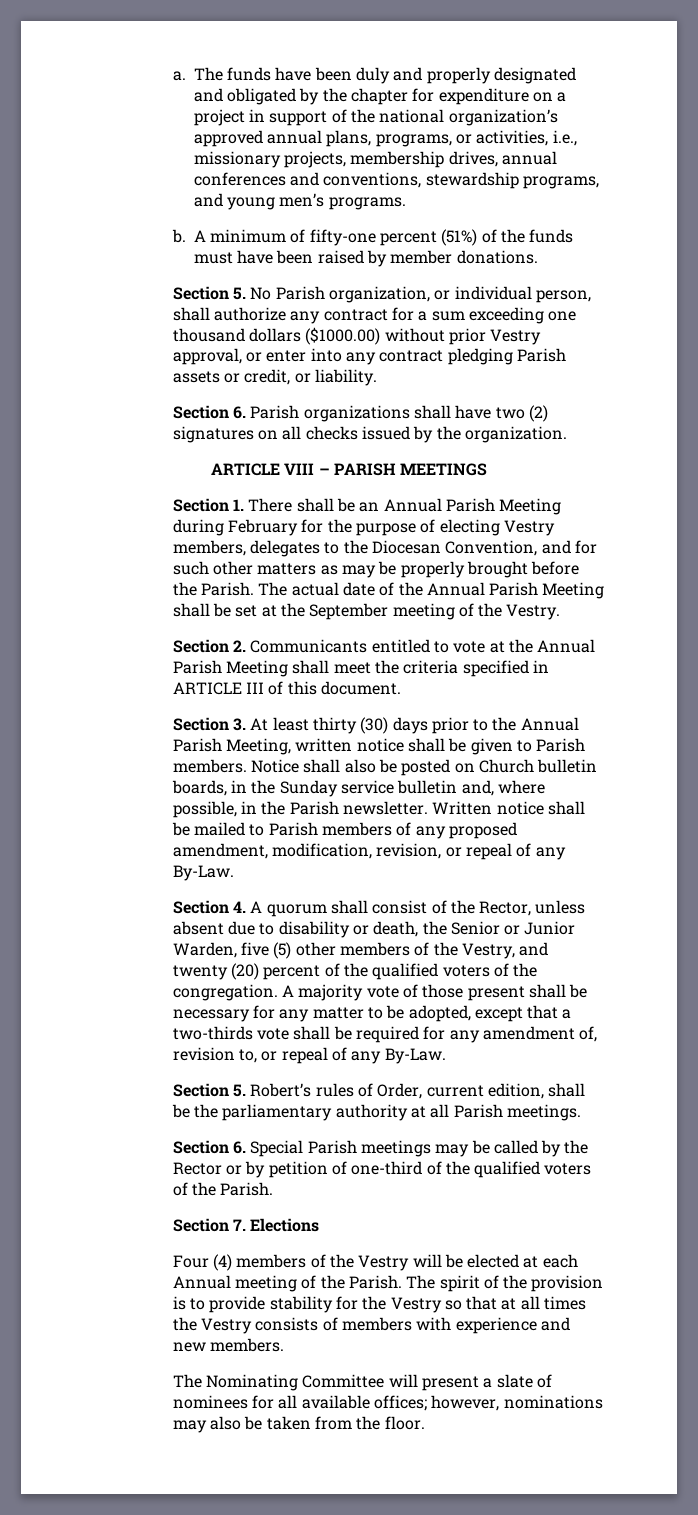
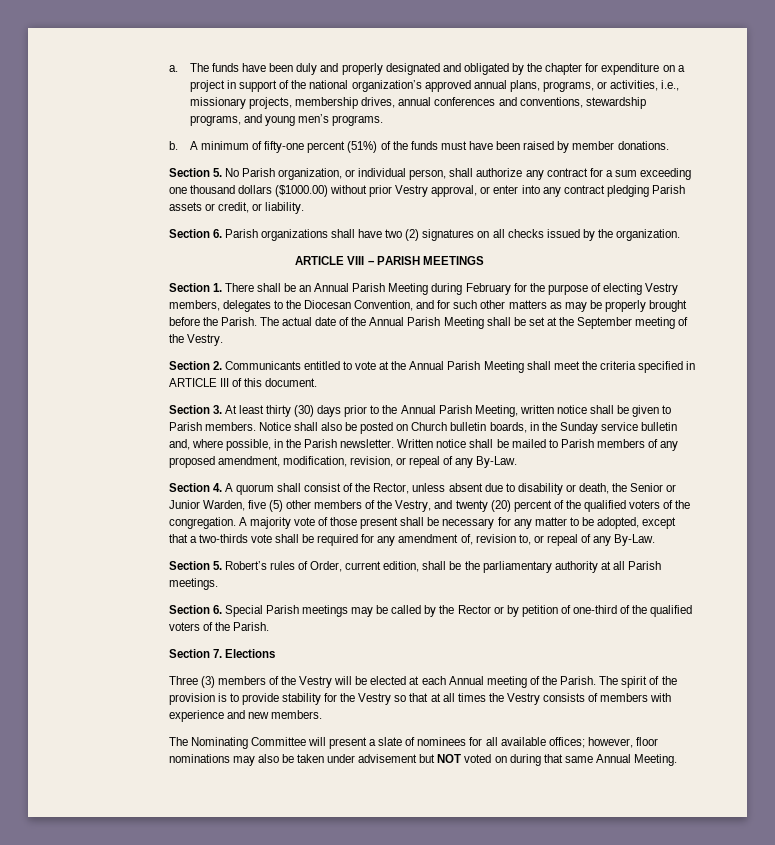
[172,1254,232,1271] Four (4) -> [168,676,215,688] Three (3)
(500, 1403) none -> [636,737,659,746] floor
[314,1416,425,1430] from the floor. -> [327,754,678,766] under advisement but NOT voted on during that same Annual Meeting.

